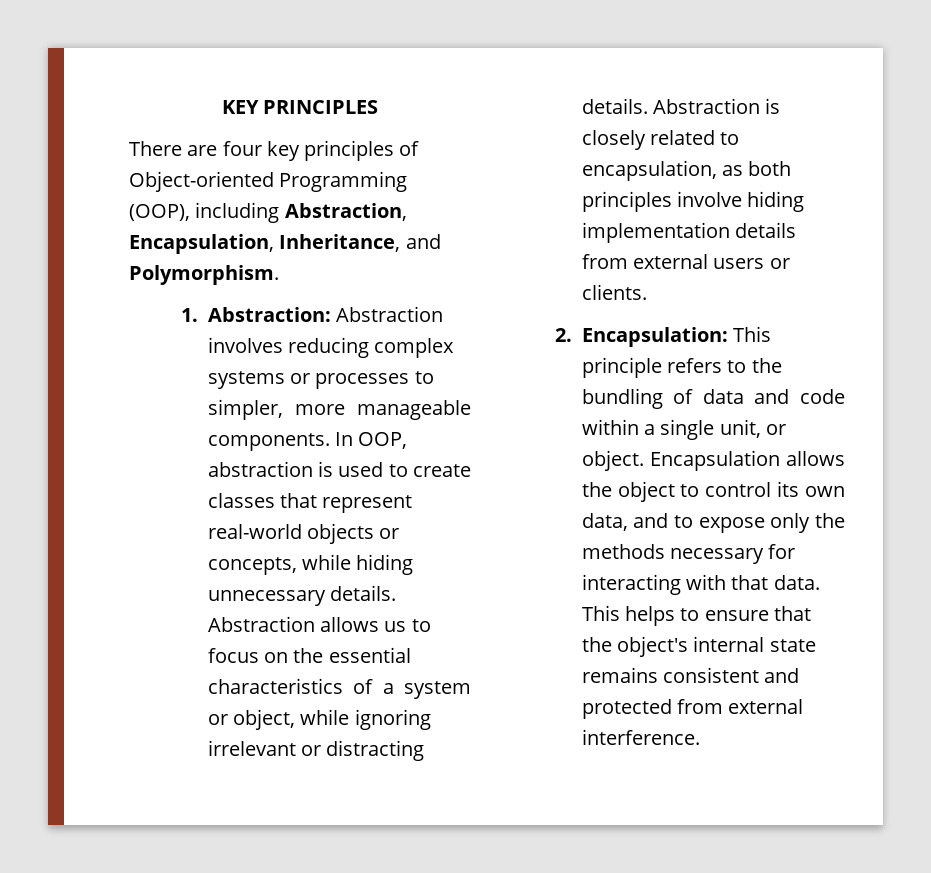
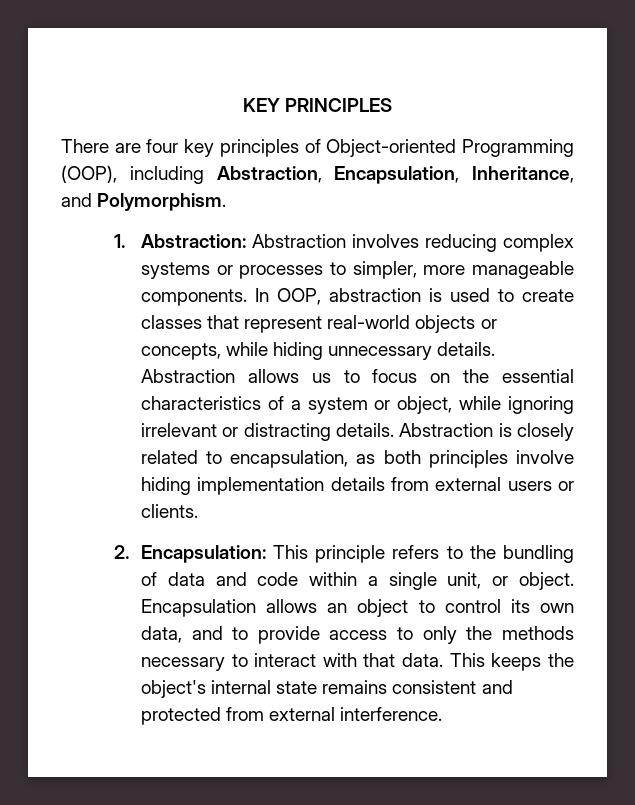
[581,482,612,497] the -> [327,603,348,613] an
[698,517,765,533] expose -> [257,626,414,644] provide access to
[768,544,796,559] [581,574,681,595] for interacting -> [231,653,317,667] to interact
[625,606,811,626] helps to ensure that -> [491,653,542,671] keeps

